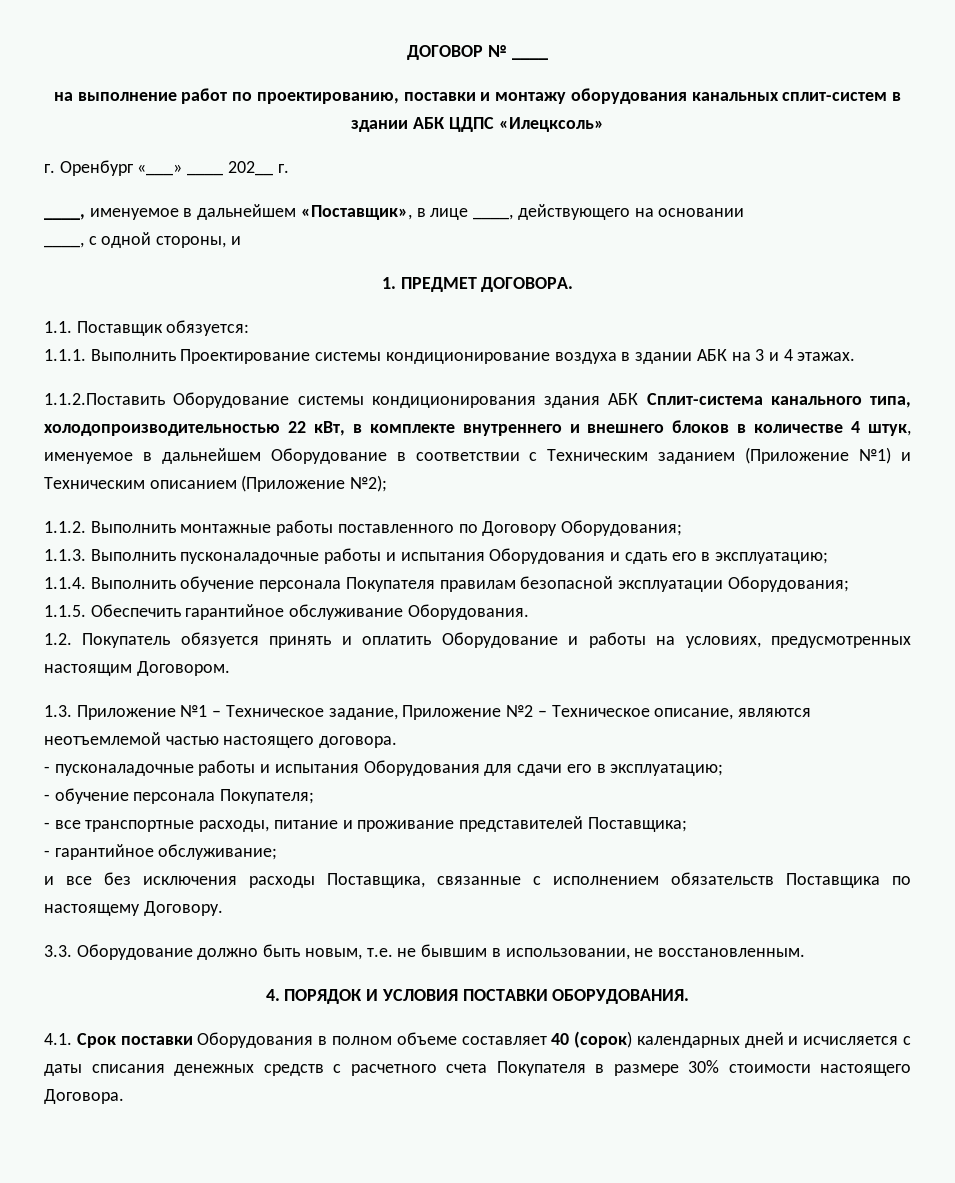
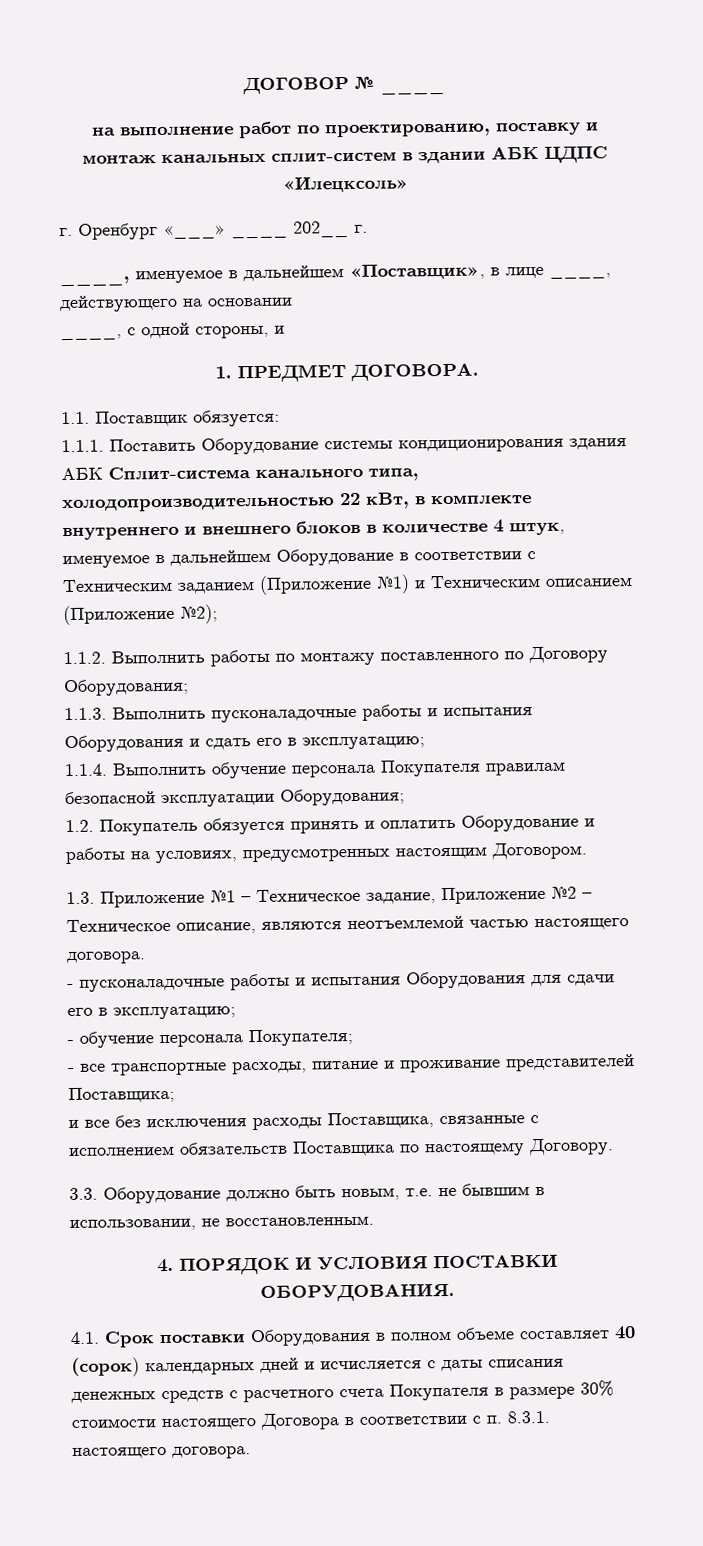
[403,88,687,104] поставки и монтажу оборудования -> [495,122,599,136] [82,154,156,164] поставку и монтаж
[90,349,856,364] [44,393,165,405] Выполнить Проектирование системы кондиционирование воздуха в здании АБК на 3 и 4 этажах. // 1.1.2.Поставить -> [109,438,196,452] Поставить
[180,520,334,536] монтажные работы -> [210,649,375,667] работы по монтажу
[44,604,529,620] // 1.1.5. Обеспечить гарантийное обслуживание Оборудования. -> (405, 797) none
[44,844,278,860] // - гарантийное обслуживание; -> (175, 1095) none
[44,1089,124,1104] Договора. -> [260,1410,550,1431] [72,1446,251,1460] Договора в соответствии с п. 8.3.1. настоящего договора.

